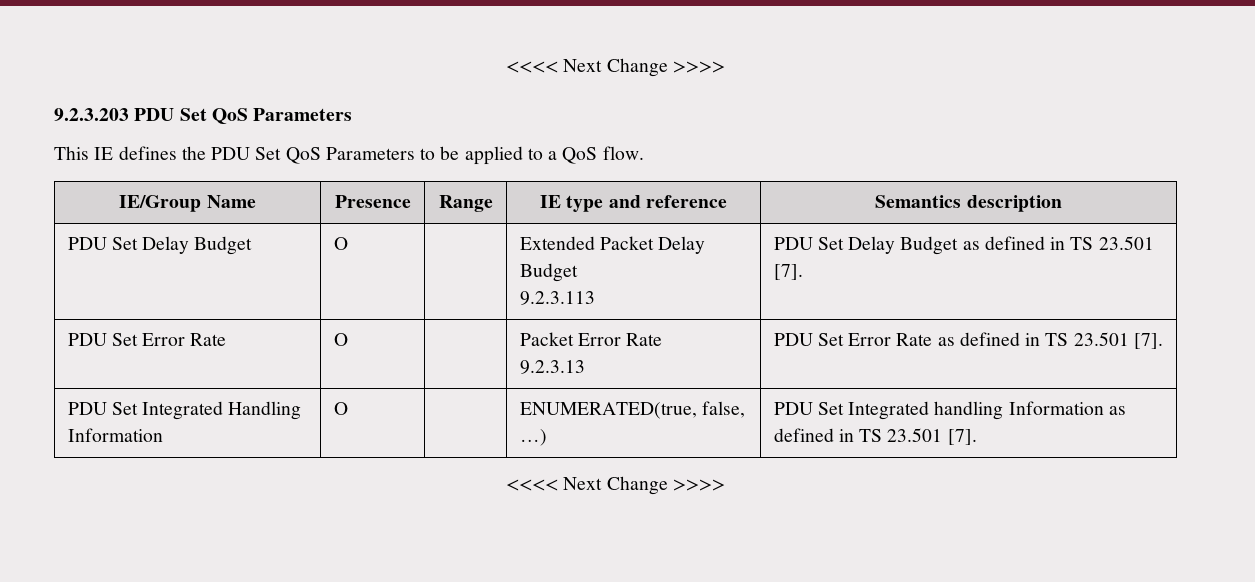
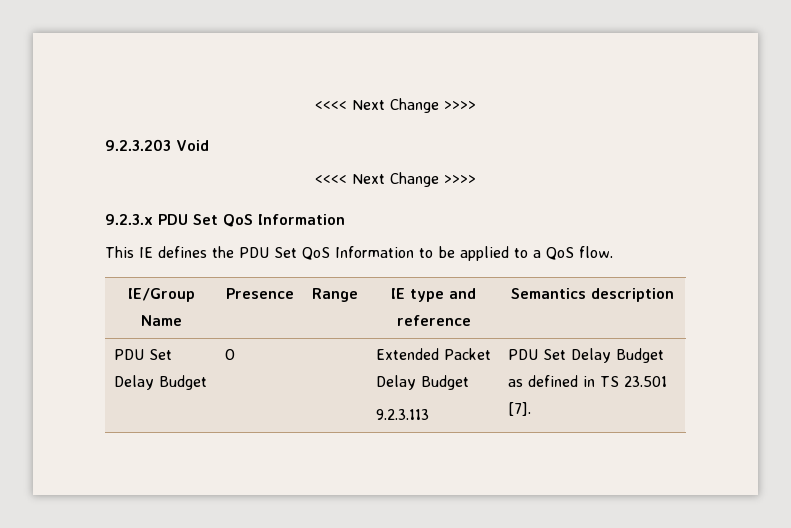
[134,108,353,124] PDU Set QoS Parameters -> [176,140,209,151] [315,172,476,187] [105,214,345,227] Void // <<<< Next Change >>>> // 9.2.3.x PDU Set QoS Information
[325,147,415,160] Parameters -> [335,246,414,258] Information
[67,333,227,346] [333,333,348,346] [519,332,663,346] [519,360,585,374] [773,332,1163,349] [67,401,302,420] [67,428,163,442] [333,402,348,415] [519,401,745,419] [519,429,547,446] [773,401,1126,420] [773,428,977,445] [506,476,725,495] // PDU Set Error Rate | O | | Packet Error Rate // 9.2.3.13 | PDU Set Error Rate as defined in TS 23.501 [7]. // PDU Set Integrated Handling Information | O | | ENUMERATED(true, false, …) | PDU Set Integrated handling Information as defined in TS 23.501 [7]. // <<<< Next Change >>>> -> (531, 409) none

